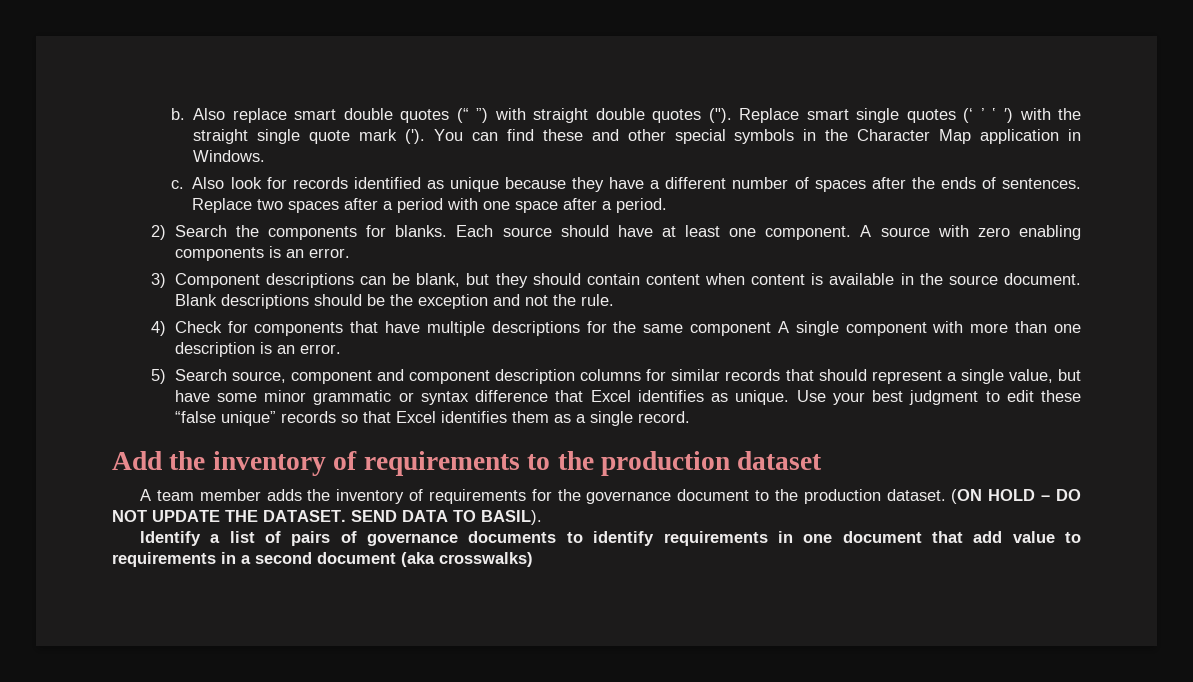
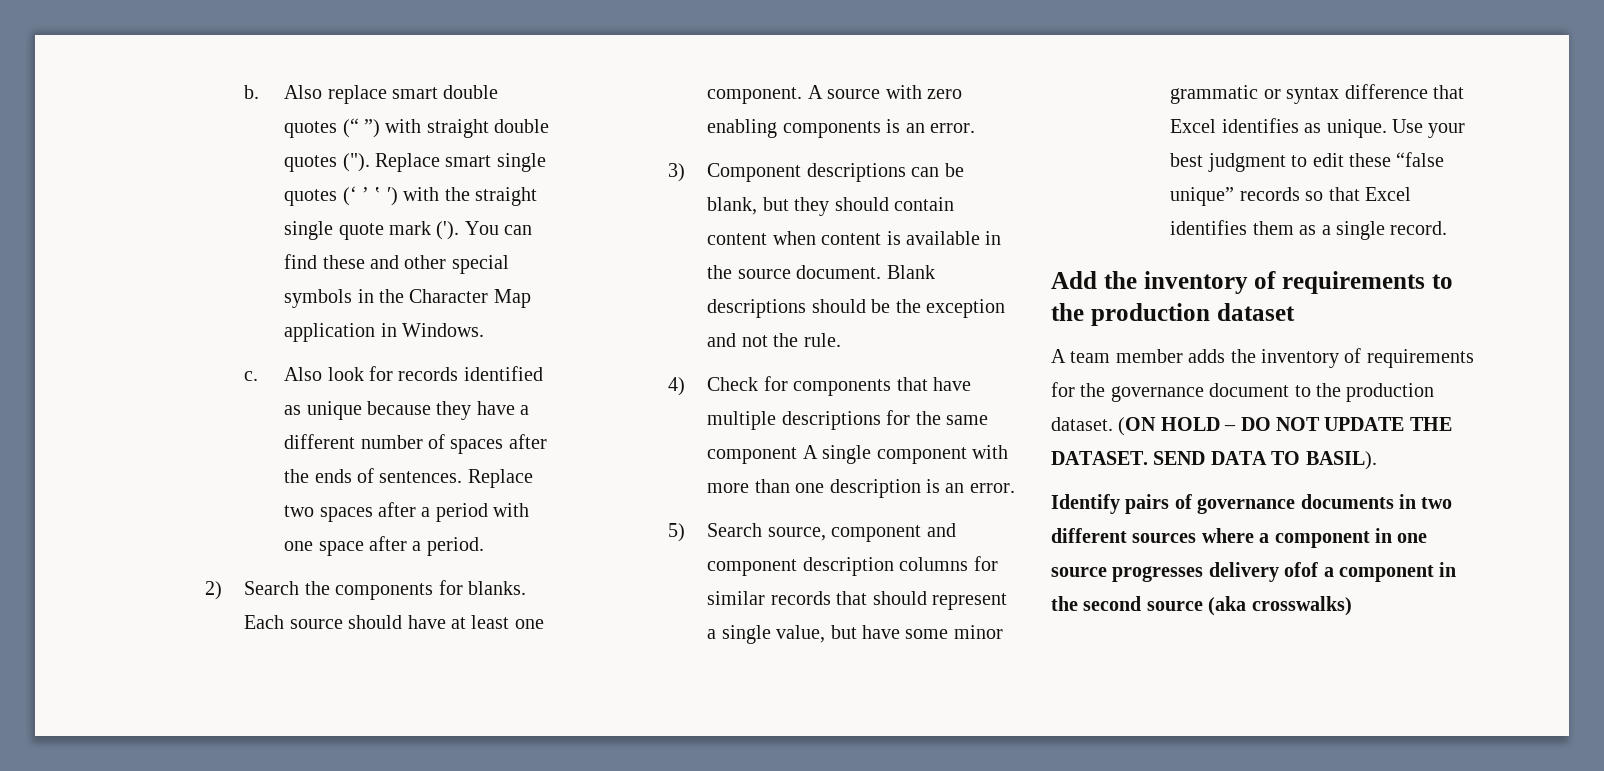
[210,531,282,543] a list of -> (1120, 504) none
[566,531,1081,546] [112,552,396,567] to identify requirements in one document that add value to requirements in a second document -> [1399,494,1453,509] [1051,528,1428,548] [1051,562,1457,582] [1051,596,1203,611] in two different sources where a component in one source progresses delivery ofof a component in the second source

